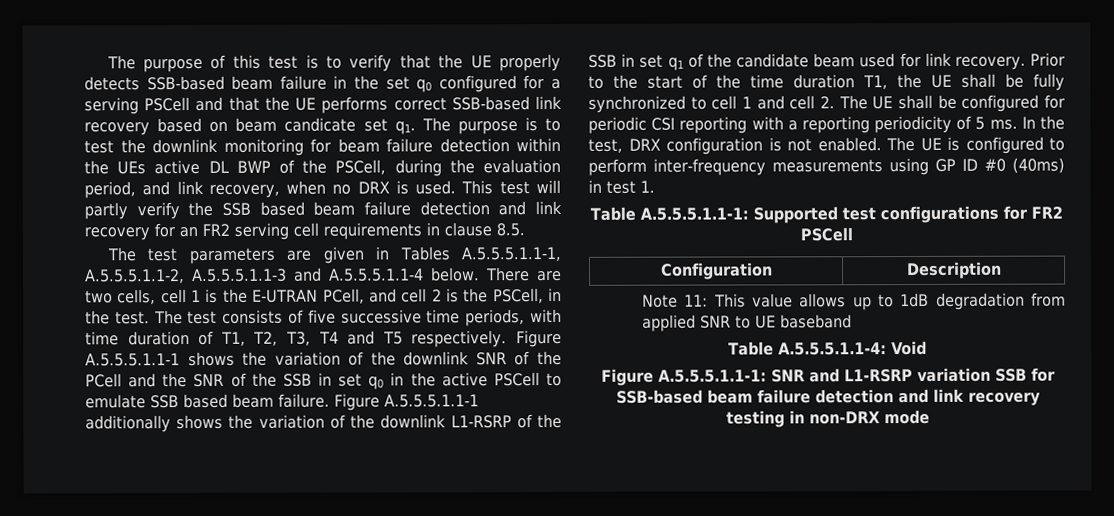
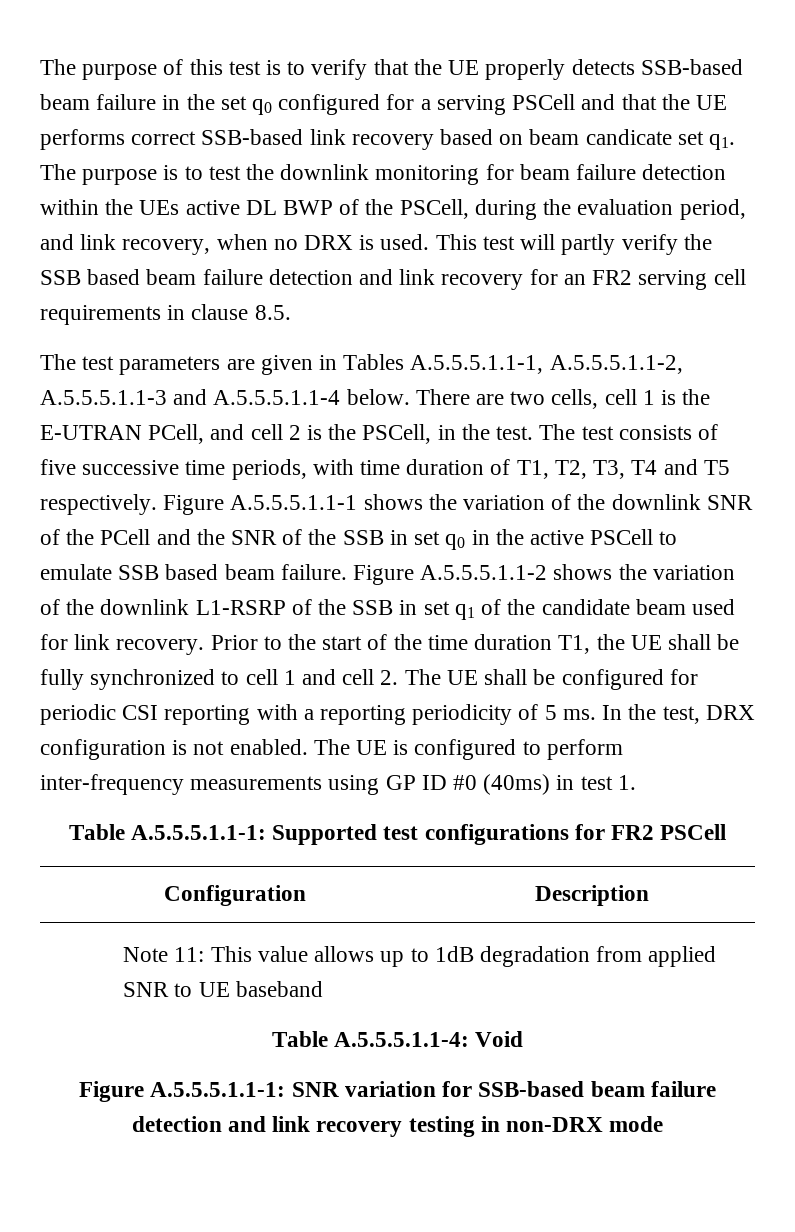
[383,394,479,408] [85,415,171,433] A.5.5.5.1.1-1 additionally -> [420,565,548,580] A.5.5.5.1.1-2
[808,367,1027,383] and L1-RSRP variation SSB -> [344,1081,436,1097] variation

